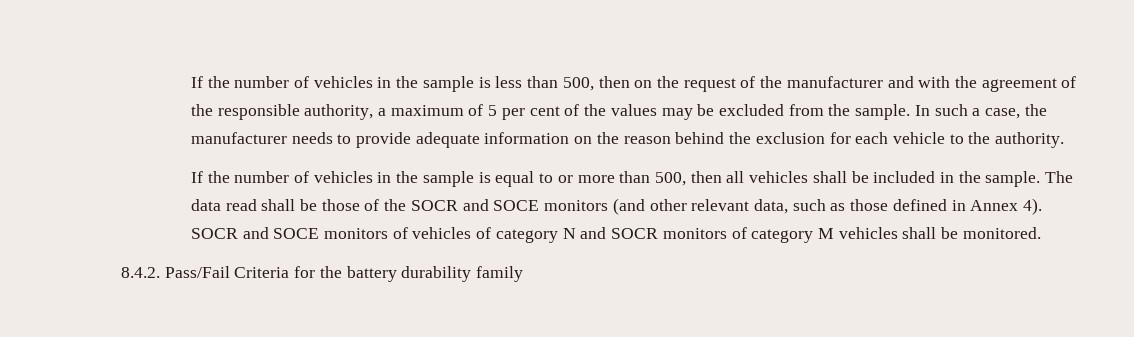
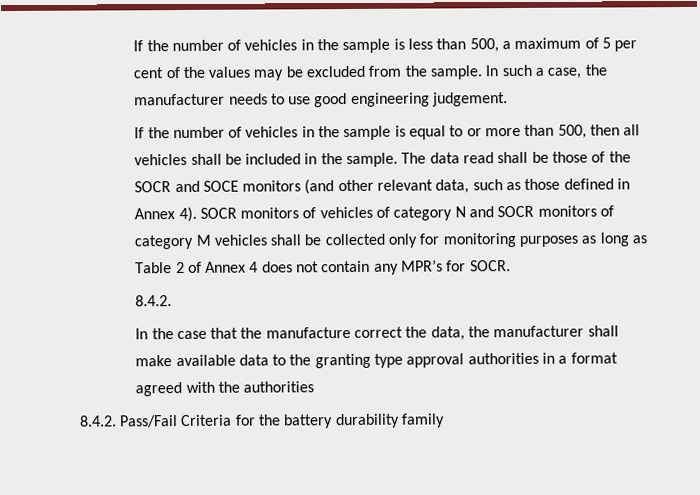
[598,76,1077,92] [190,104,374,120] then on the request of the manufacturer and with the agreement of the responsible authority, -> (499, 45) none
[355,132,1065,148] provide adequate information on the reason behind the exclusion for each vehicle to the authority. -> [288,92,509,108] use good engineering judgement.
[242,227,320,239] and SOCE -> (237, 213) none
[962,227,1041,239] monitored. -> [324,232,648,248] [135,259,511,275] [135,295,173,307] [135,325,619,341] [135,352,618,369] [135,381,315,397] collected only for monitoring purposes as long as Table 2 of Annex 4 does not contain any MPR’s for SOCR. // 8.4.2. // In the case that the manufacture correct the data, the manufacturer shall make available data to the granting type approval authorities in a format agreed with the authorities

